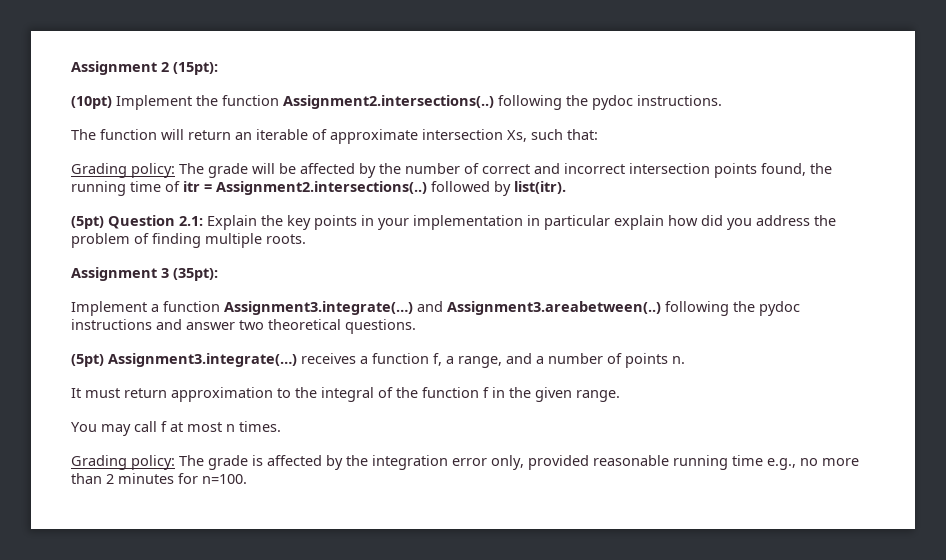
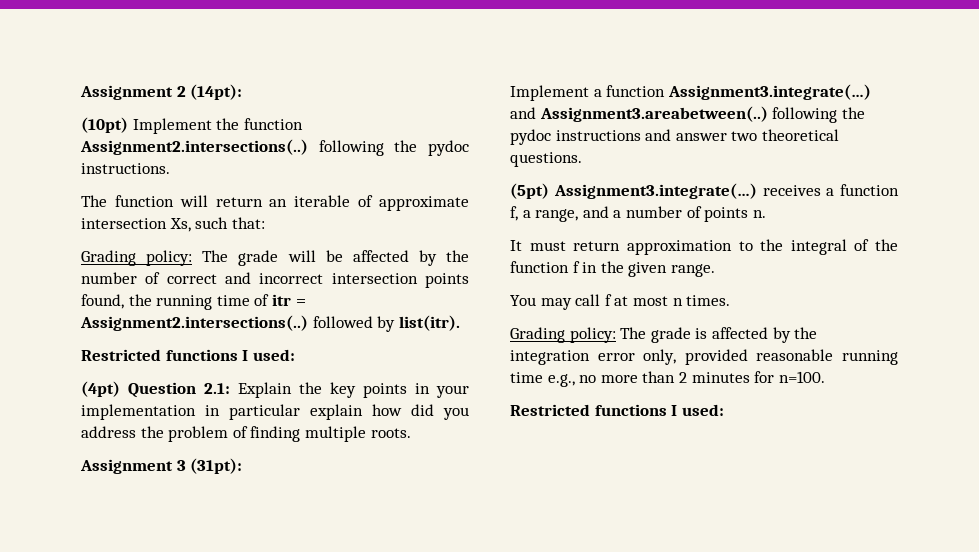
[173,62,218,75] (15pt): -> [190,84,243,100] (14pt):
[71,216,104,229] (5pt) -> [81,349,295,361] [81,381,120,397] Restricted functions I used: // (4pt)
[173,268,218,281] (35pt): -> [190,458,243,474] (31pt):
(247, 479) none -> [510,404,724,416] // Restricted functions I used:

